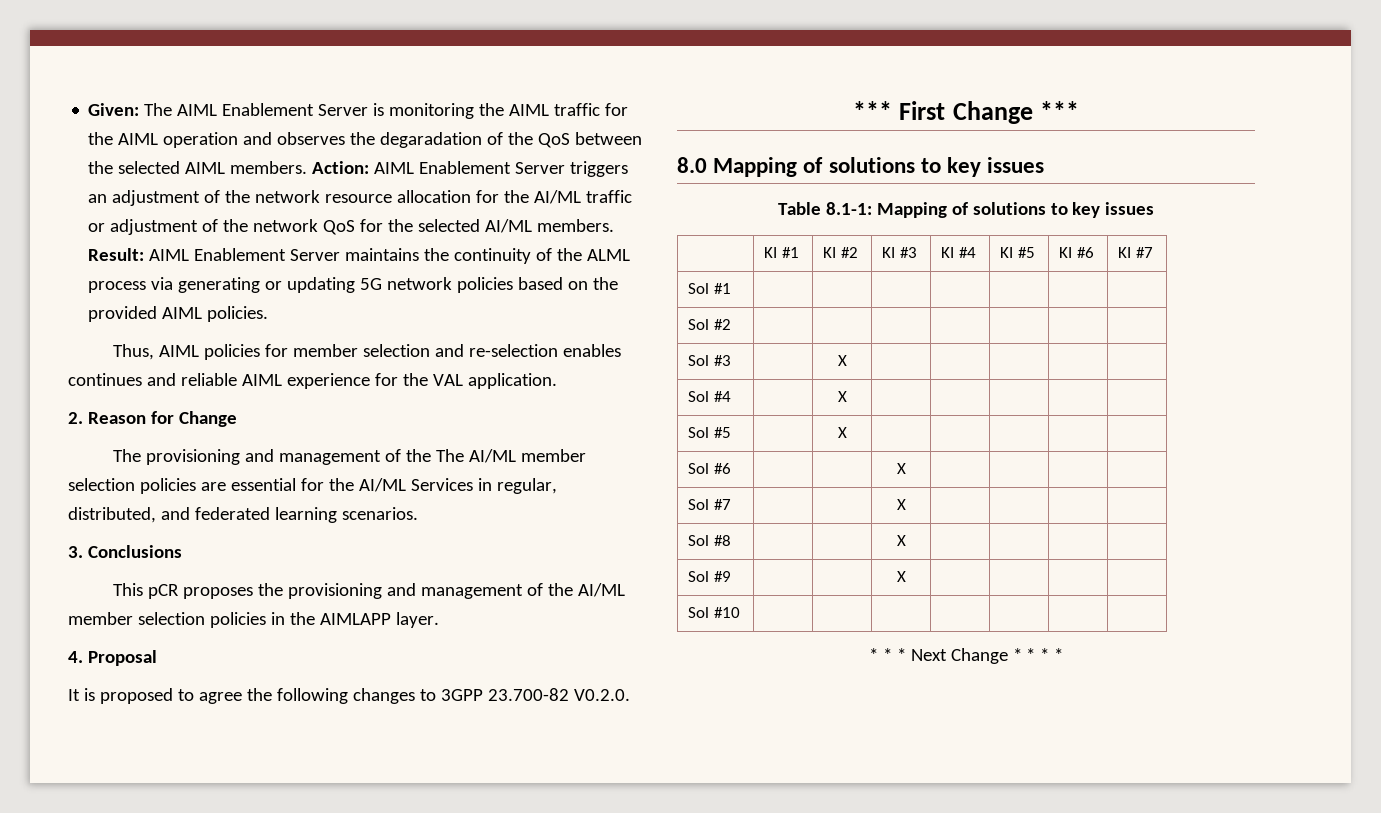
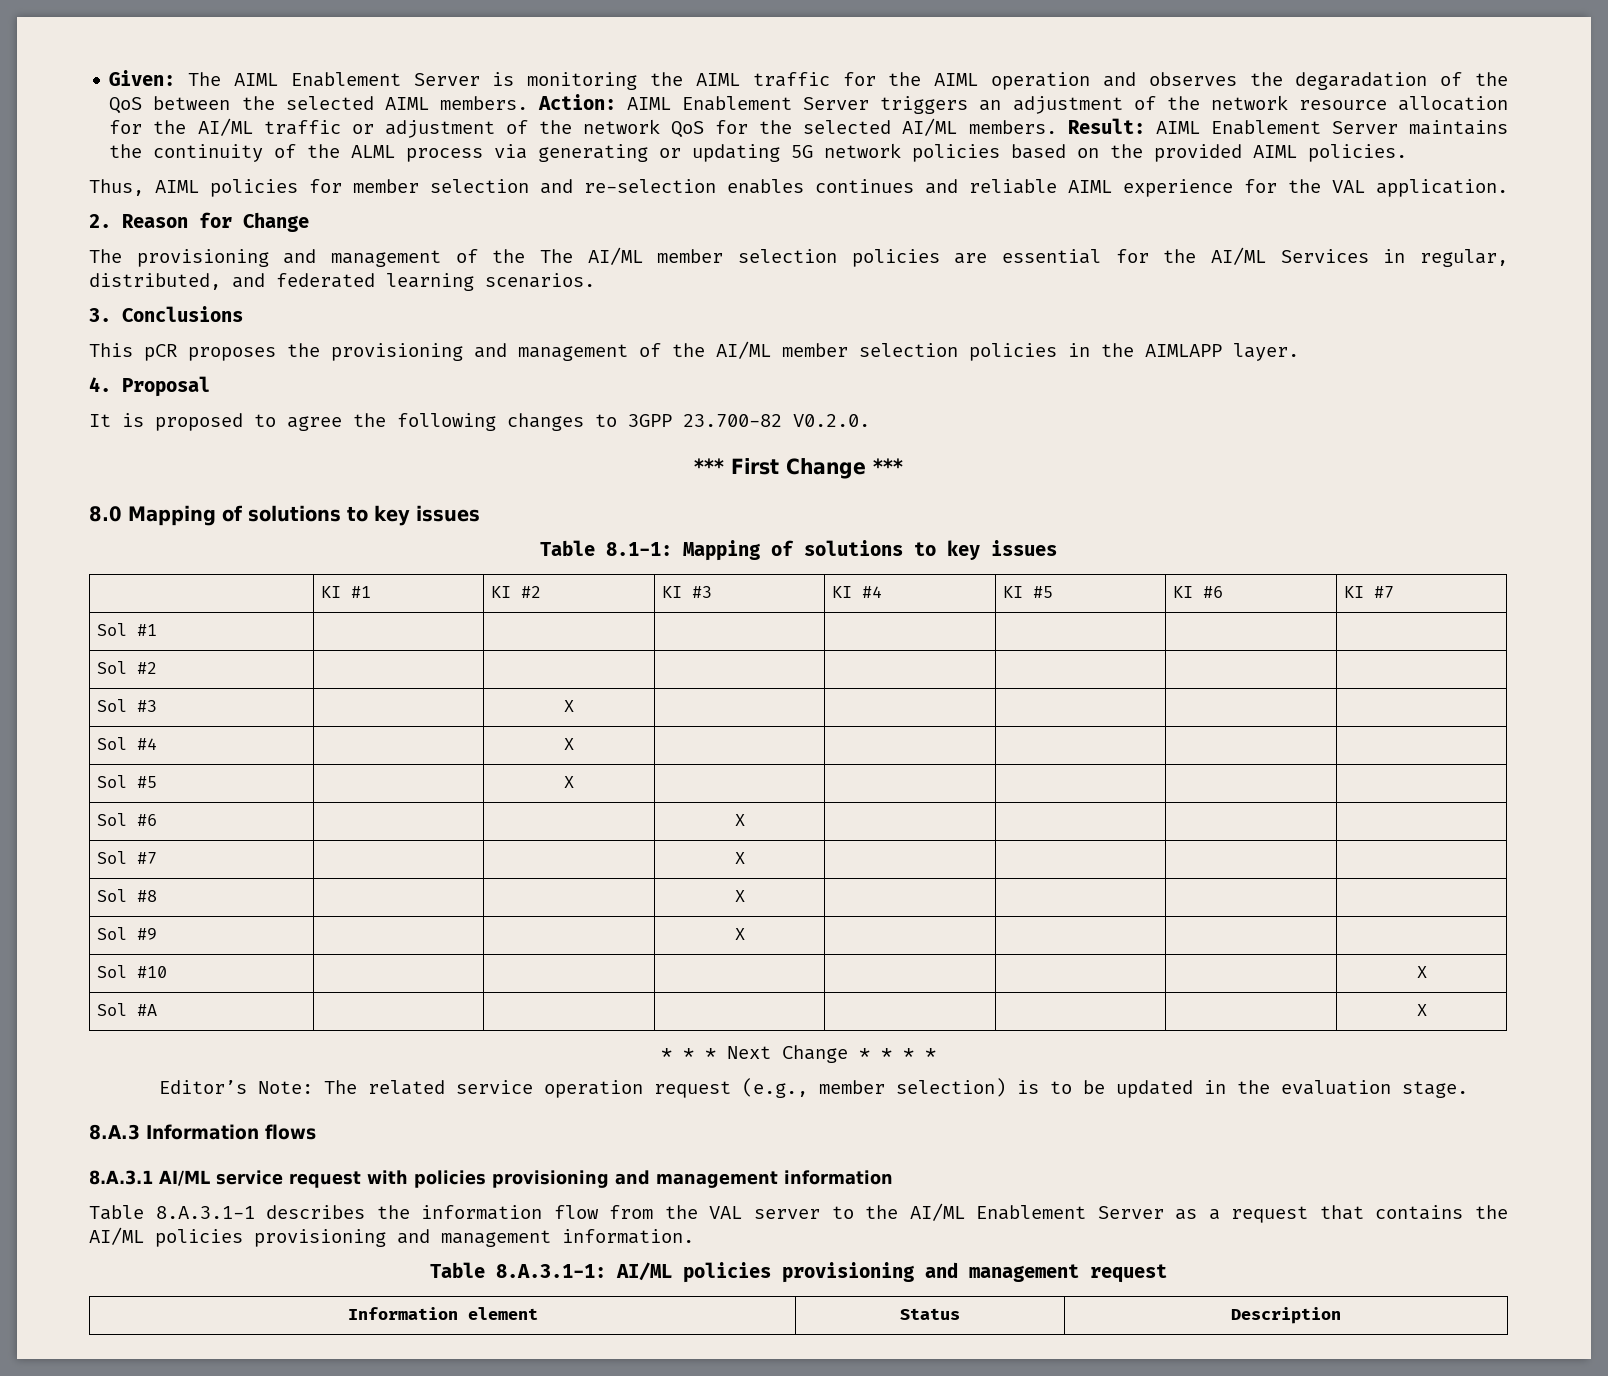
(740, 612) none -> [1416,966,1427,978] [97,1003,158,1016] [1416,1004,1427,1016] X // Sol #A | | | | | | | X
(1064, 654) none -> [159,1078,1469,1098] [89,1124,316,1140] [89,1170,893,1188] [89,1203,1508,1223] [89,1227,694,1247] [430,1262,1167,1283] [347,1307,538,1320] [900,1308,960,1320] [1231,1307,1341,1324] // Editor’s Note: The related service operation request (e.g., member selection) is to be updated in the evaluation stage. // 8.A.3 Information flows // 8.A.3.1 AI/ML service request with policies provisioning and management information // Table 8.A.3.1-1 describes the information flow from the VAL server to the AI/ML Enablement Server as a request that contains the AI/ML policies provisioning and management information. // Table 8.A.3.1-1: AI/ML policies provisioning and management request // Information element | Status | Description

